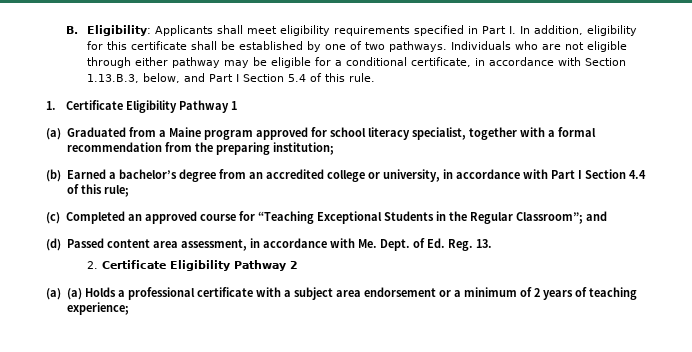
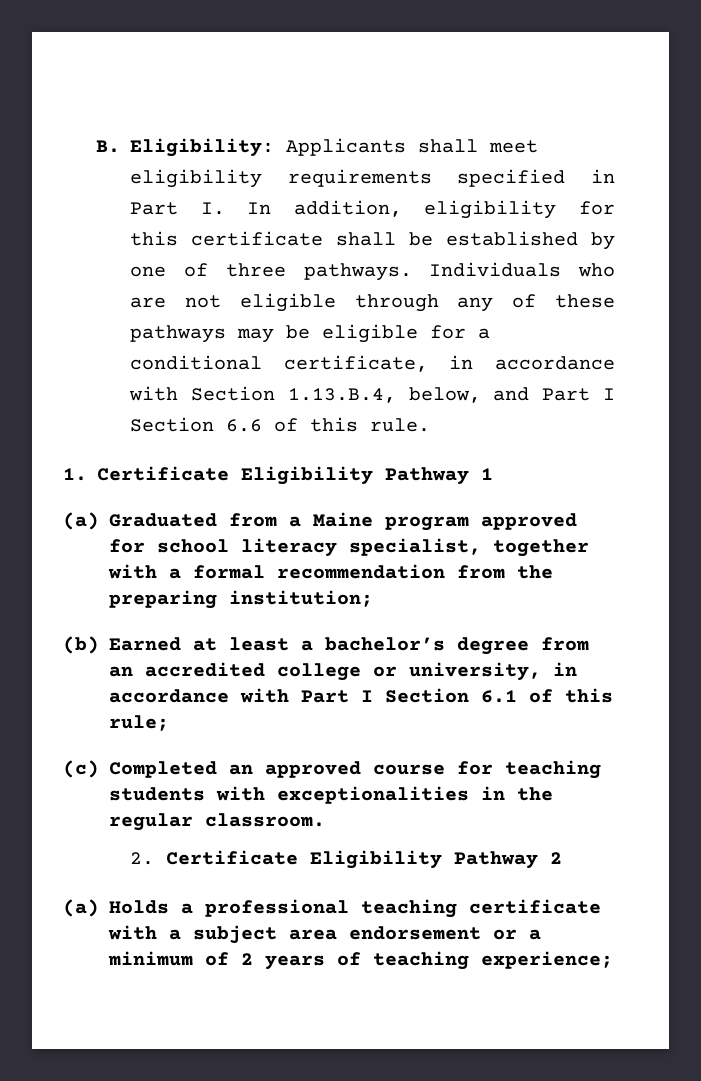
[364,42,385,50] two -> [225,263,286,277] three
[134,57,220,68] either pathway -> [457,294,615,312] [130,325,227,343] any of these pathways
[86,74,139,83] 1.13.B.3, -> [287,388,396,403] 1.13.B.4,
[287,74,306,82] 5.4 -> [226,419,263,432] 6.6
(106, 174) none -> [193,637,289,651] at least
[628,170,646,179] 4.4 -> [481,690,517,703] 6.1
[258,211,608,224] [46,238,492,251] “Teaching Exceptional Students in the Regular Classroom”; and // (d) Passed content area assessment, in accordance with Me. Dept. of Ed. Reg. 13. -> [505,760,601,779] [109,786,553,804] [109,813,325,831] teaching students with exceptionalities in the regular classroom.
[66,288,82,300] (a) -> (99, 908) none
(195, 293) none -> [361,899,457,918] teaching

